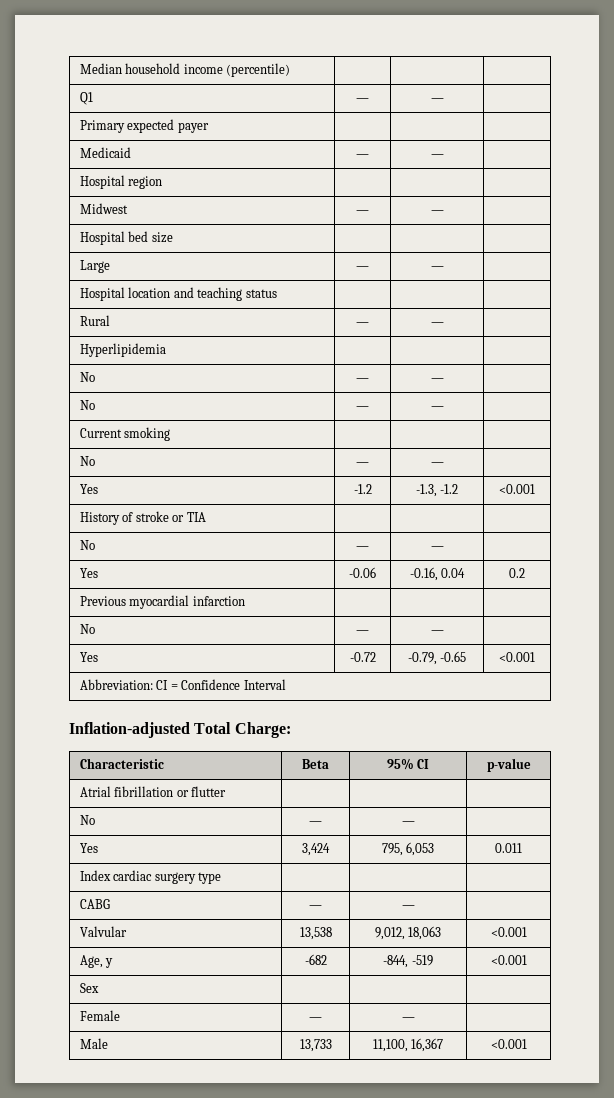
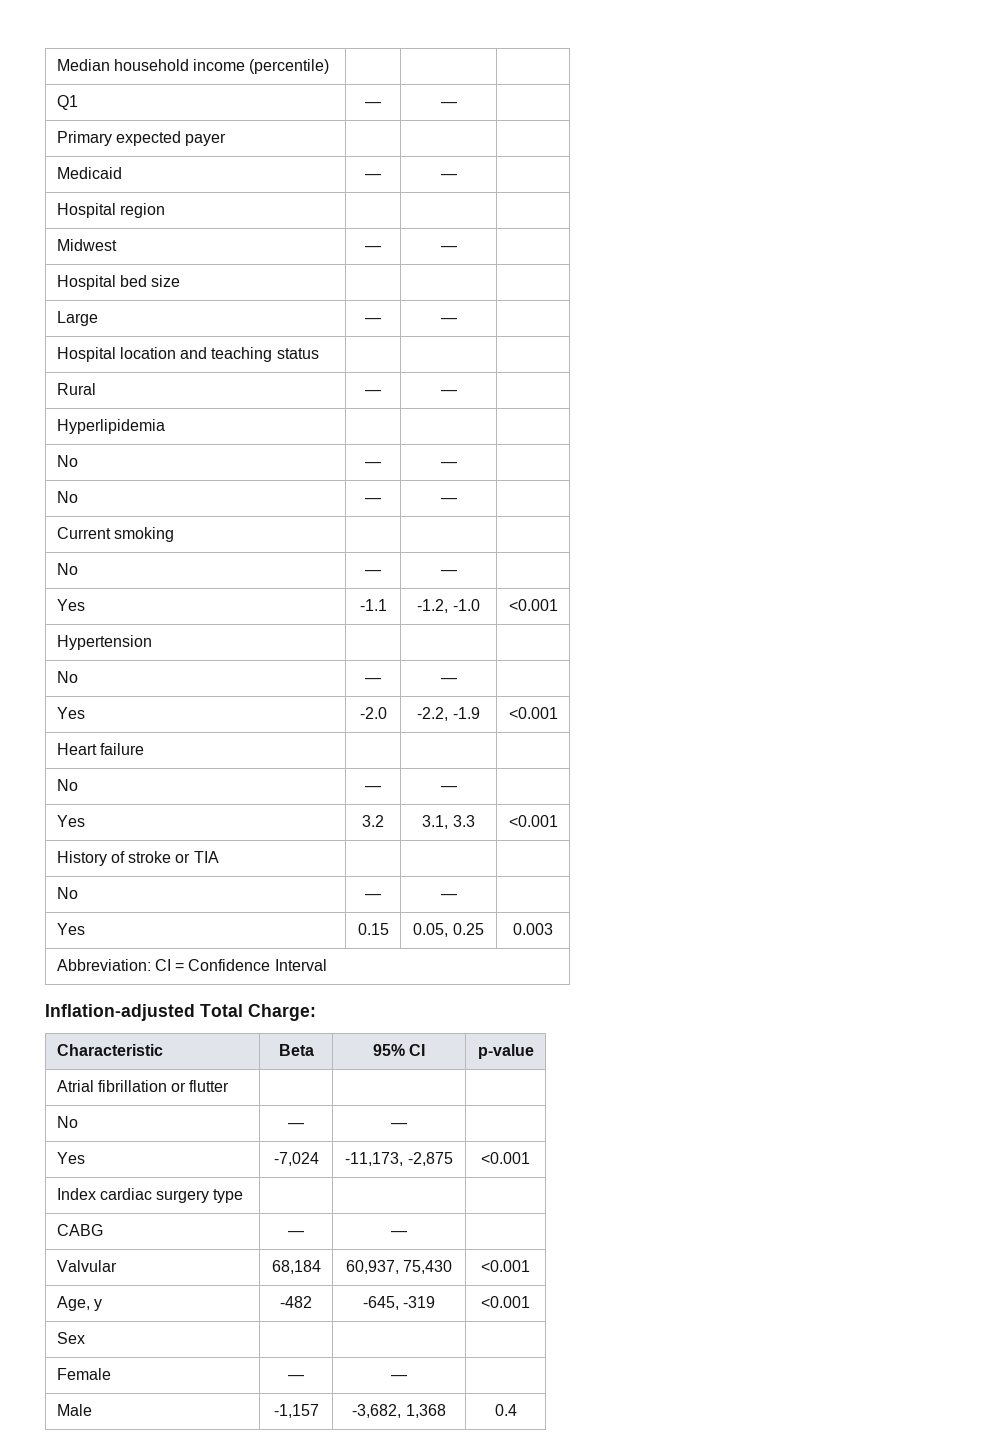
[353,484,372,494] [415,484,459,497] -1.2 | -1.3, -1.2 -> [359,599,387,611] [417,599,480,613] [508,599,558,611] [56,635,152,650] [56,671,78,683] [365,678,381,683] [440,678,457,683] [56,707,85,719] [359,707,387,719] [417,707,480,721] [508,707,558,719] [56,743,144,755] [56,779,78,791] [365,786,381,791] [440,786,457,791] [56,815,85,827] [362,815,384,827] [422,815,475,829] -1.1 | -1.2, -1.0 | <0.001 // Hypertension | | | // No | — | — | // Yes | -2.0 | -2.2, -1.9 | <0.001 // Heart failure | | | // No | — | — | // Yes | 3.2 | 3.1, 3.3
[349,567,376,578] [409,567,466,581] [509,568,525,578] [80,595,245,609] [80,624,96,634] [356,630,369,634] [430,630,444,634] [80,652,99,662] [349,652,376,662] [407,651,467,665] [499,652,535,662] -0.06 | -0.16, 0.04 | 0.2 // Previous myocardial infarction | | | // No | — | — | // Yes | -0.72 | -0.79, -0.65 | <0.001 -> [357,923,389,935] [413,923,484,937] [513,923,553,935] 0.15 | 0.05, 0.25 | 0.003
[302,843,330,856] [381,842,435,856] [495,843,522,853] 3,424 | 795, 6,053 | 0.011 -> [273,1152,319,1166] [345,1152,453,1166] [481,1152,530,1164] -7,024 | -11,173, -2,875 | <0.001
[299,927,332,940] [374,926,442,940] 13,538 | 9,012, 18,063 -> [271,1260,321,1274] [345,1260,453,1274] 68,184 | 60,937, 75,430
[304,954,327,965] [383,955,433,968] -682 | -844, -519 -> [280,1296,312,1308] [362,1296,436,1310] -482 | -645, -319
[299,1039,332,1052] [372,1038,444,1052] [490,1039,527,1049] 13,733 | 11,100, 16,367 | <0.001 -> [273,1404,319,1418] [352,1404,446,1418] [494,1404,517,1416] -1,157 | -3,682, 1,368 | 0.4

